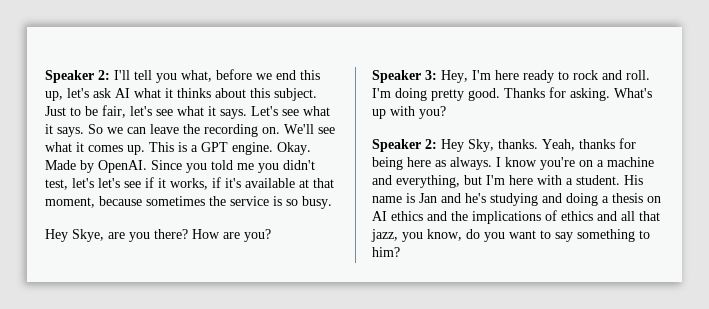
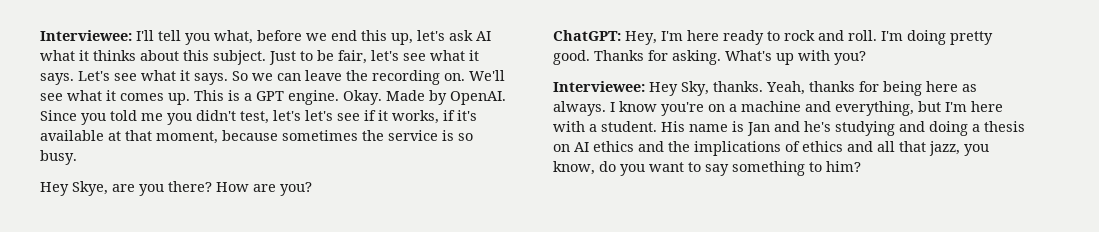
[45,70,110,83] Speaker 2: -> [40,30,132,41] Interviewee:
[372,70,437,83] Speaker 3: -> [553,30,621,41] ChatGPT:
[372,139,437,152] Speaker 2: -> [553,81,645,92] Interviewee:

